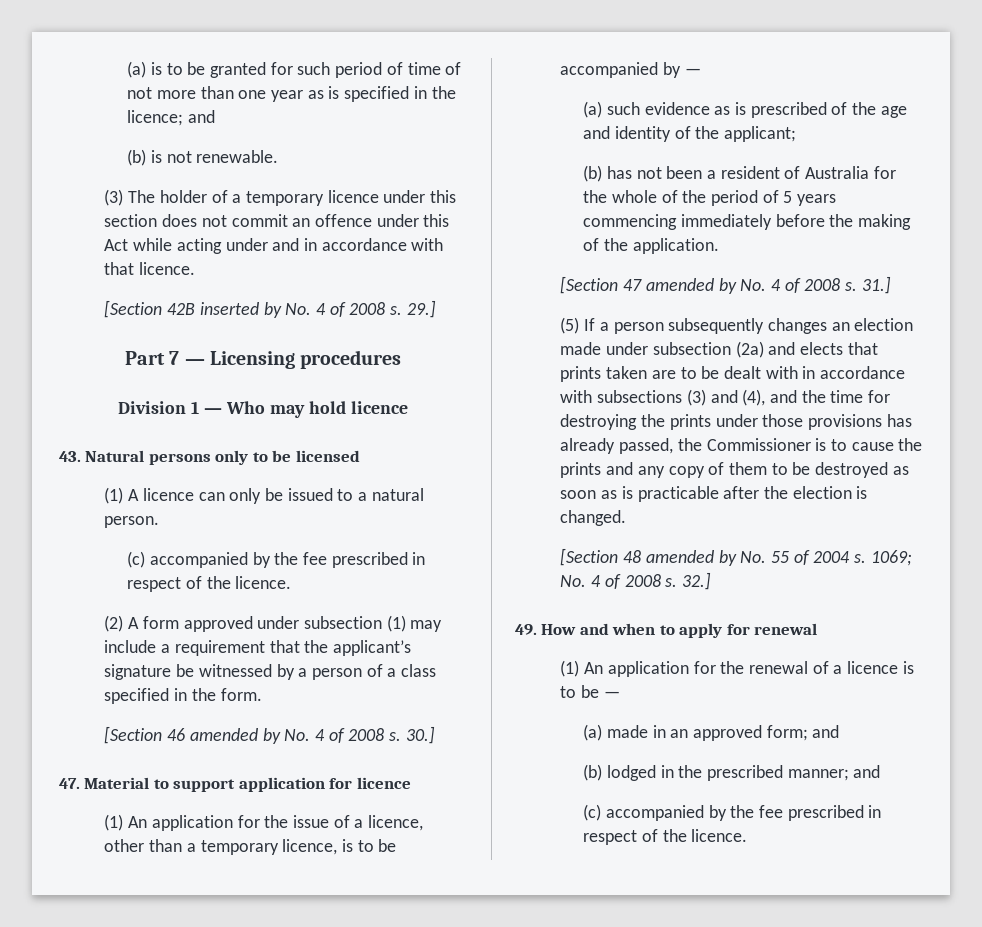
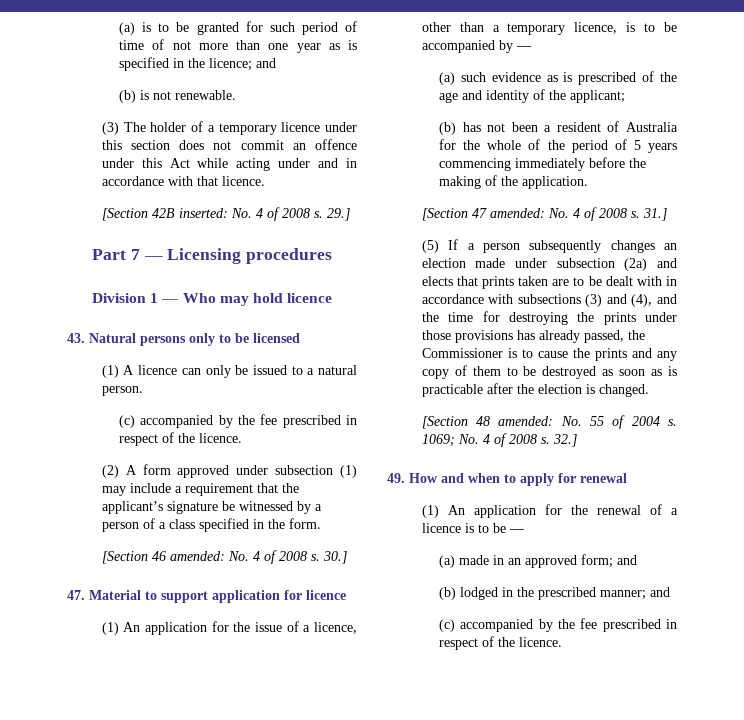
[199,302,282,318] inserted by -> [178,208,228,218] inserted:
[189,728,281,744] amended by -> [169,551,225,561] amended:
[645,278,737,294] amended by -> [489,208,545,218] amended:
[645,550,737,566] amended by -> [498,416,554,426] amended:

